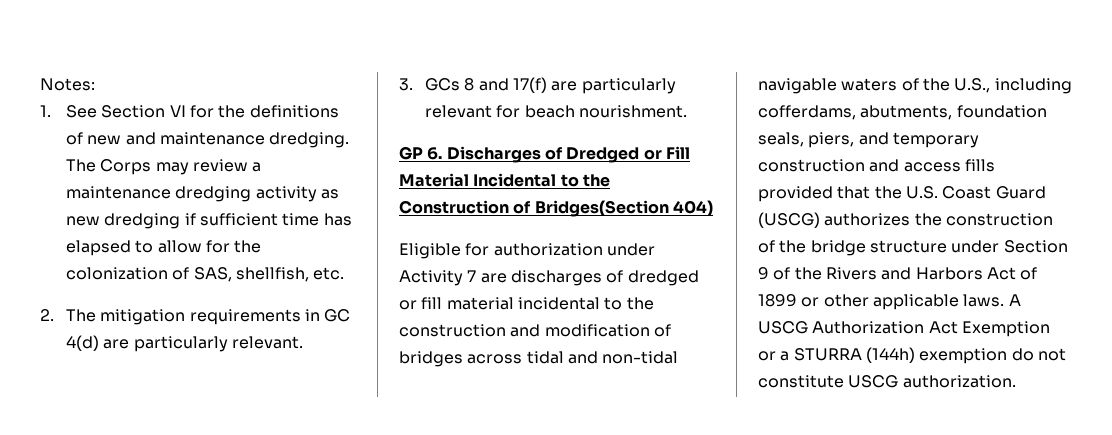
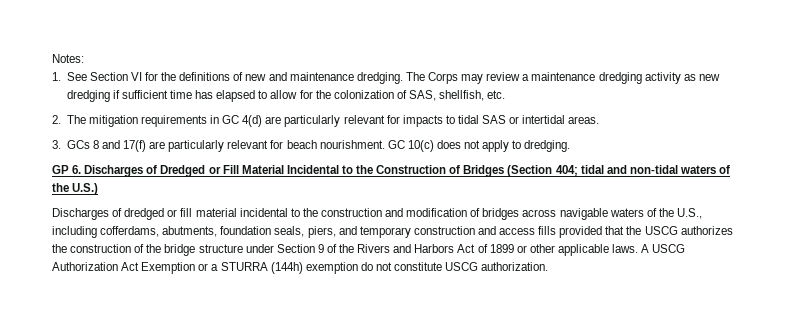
[231,336,303,349] relevant. -> [343,115,600,127] relevant for impacts to tidal SAS or intertidal areas.
(687, 111) none -> [387,140,571,152] GC 10(c) does not apply to dredging.
[534,200,713,217] [399,243,655,259] [399,270,602,286] Bridges(Section 404) // Eligible for authorization under Activity 7 are discharges -> [463,165,731,177] [52,183,99,195] [52,208,109,220] Bridges (Section 404; tidal and non-tidal waters of the U.S.) // Discharges
[526,351,679,364] tidal and non-tidal -> (557, 213) none
[905,186,1046,199] [758,212,820,228] U.S. Coast Guard (USCG) -> [644,226,678,235] USCG

